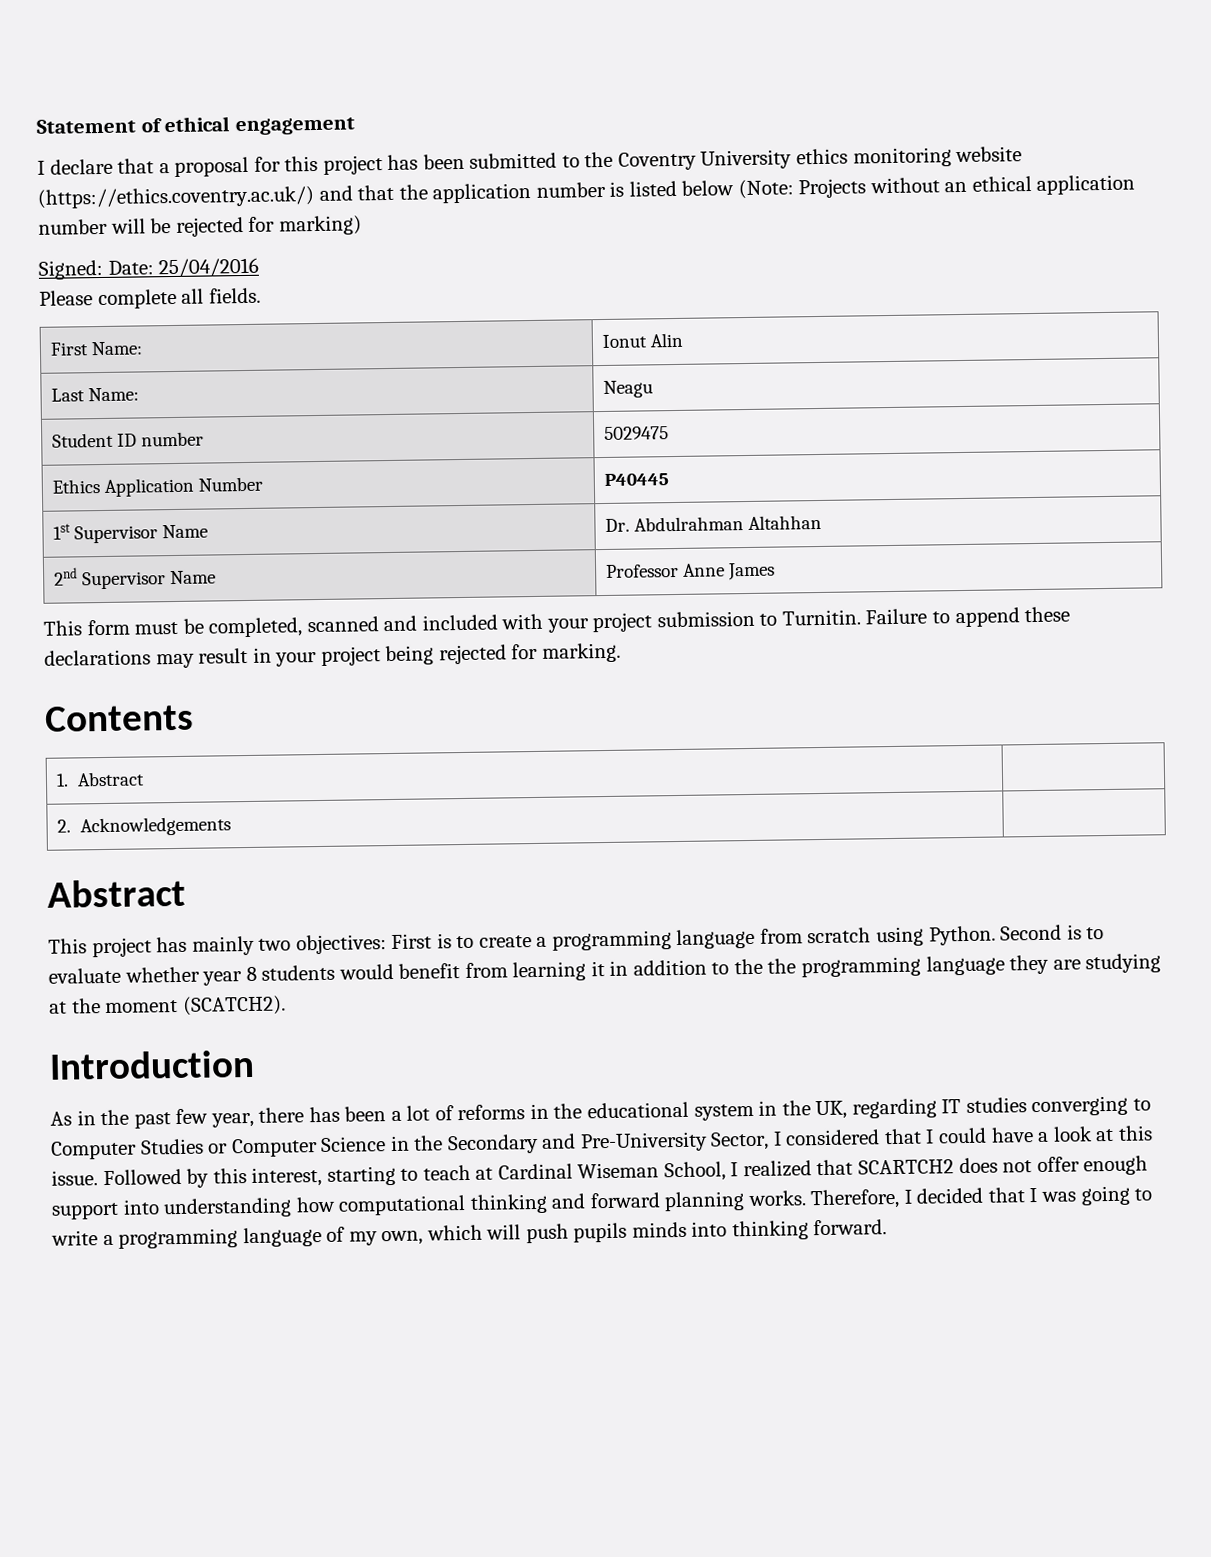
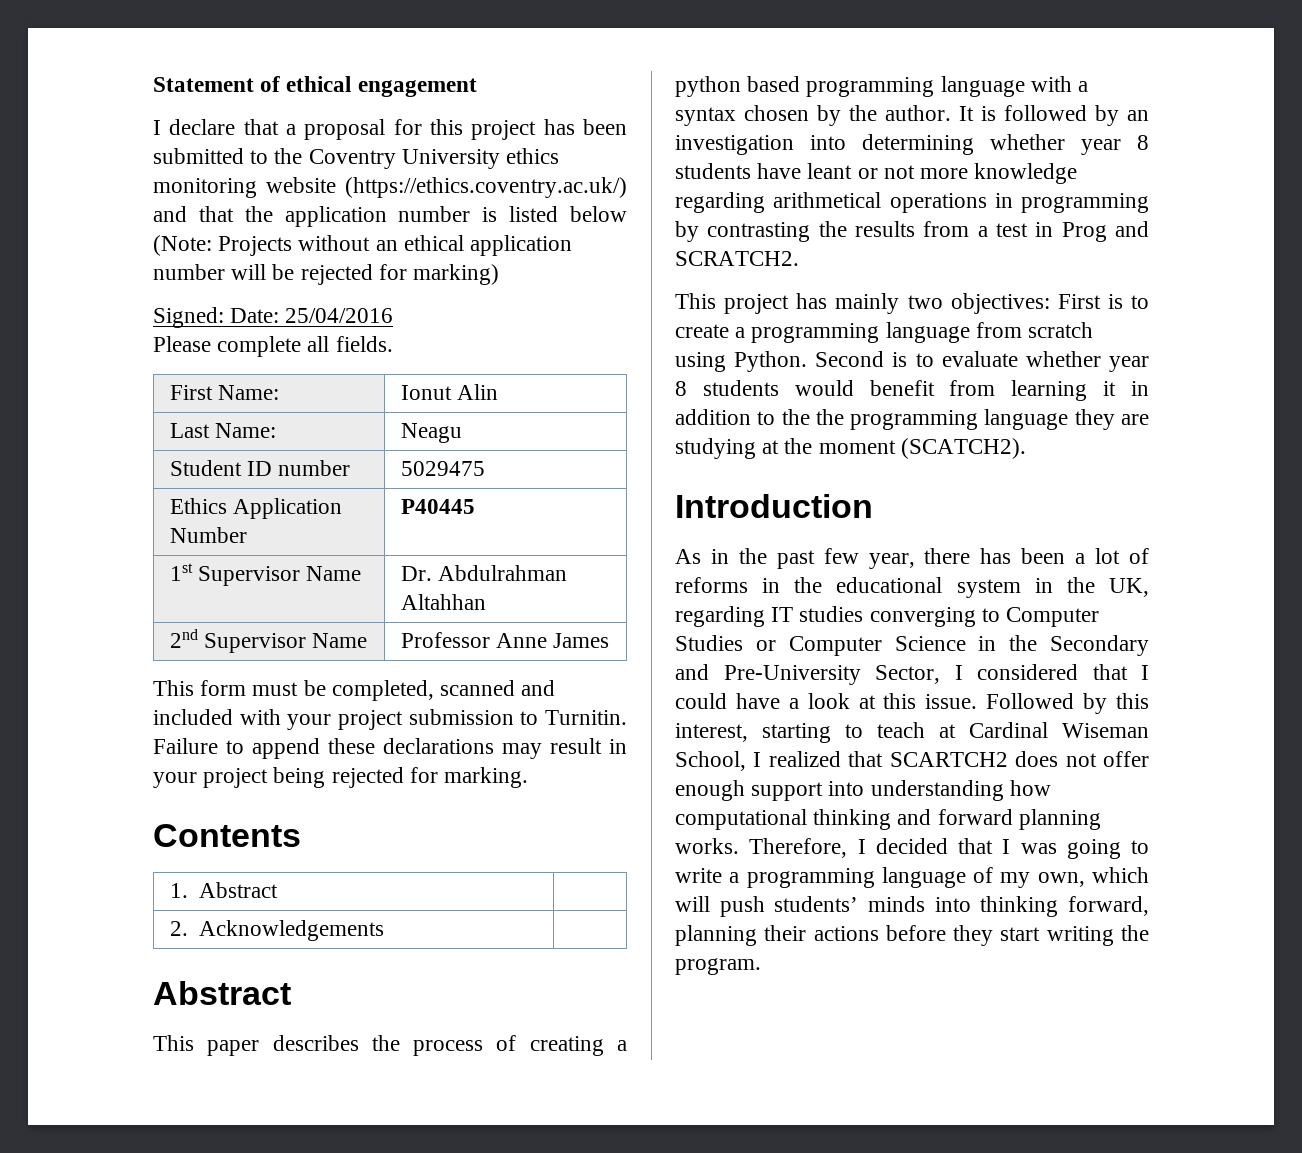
(186, 893) none -> [153,1035,627,1056] [675,76,1089,97] [675,105,1149,126] [675,134,1149,155] [675,163,1078,184] [675,192,1149,213] [675,221,1149,242] [675,251,799,266] // This paper describes the process of creating a python based programming language with a syntax chosen by the author. It is followed by an investigation into determining whether year 8 students have leant or not more knowledge regarding arithmetical operations in programming by contrasting the results from a test in Prog and SCRATCH2.
[573,1222,628,1243] pupils -> [774,896,859,912] students’
[813,1219,888,1236] forward. -> [1068,896,1149,916] [675,925,1149,946] [675,958,761,975] forward, planning their actions before they start writing the program.

